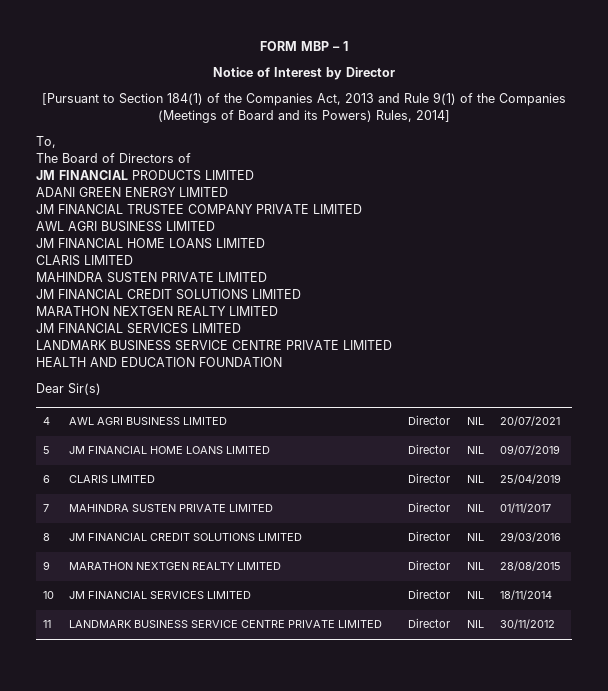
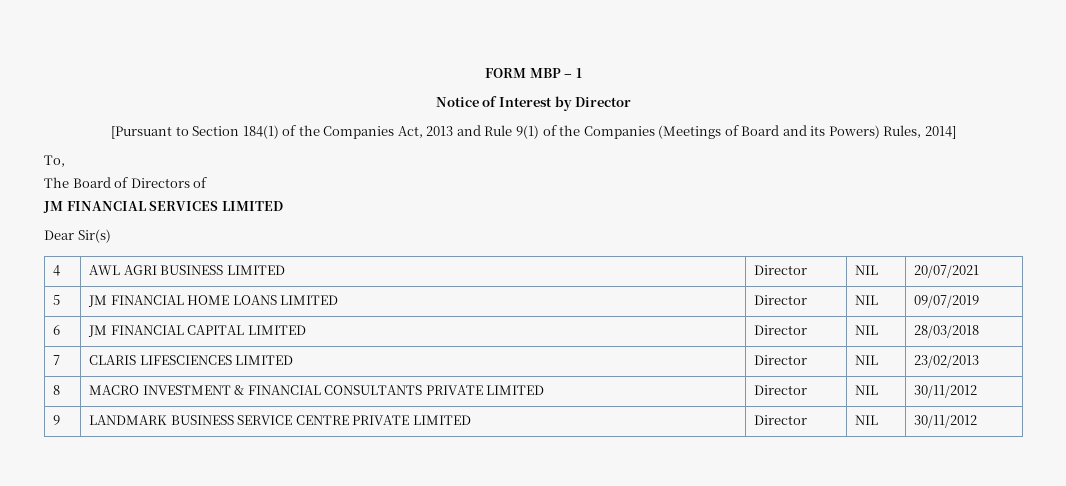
[132,170,254,181] [36,187,228,197] [36,204,362,215] [36,221,215,232] [36,238,265,249] [36,255,133,266] [36,272,267,283] [36,289,301,300] [36,306,278,316] [36,323,241,334] [36,340,392,351] [36,357,282,367] PRODUCTS LIMITED // ADANI GREEN ENERGY LIMITED // JM FINANCIAL TRUSTEE COMPANY PRIVATE LIMITED // AWL AGRI BUSINESS LIMITED // JM FINANCIAL HOME LOANS LIMITED // CLARIS LIMITED // MAHINDRA SUSTEN PRIVATE LIMITED // JM FINANCIAL CREDIT SOLUTIONS LIMITED // MARATHON NEXTGEN REALTY LIMITED // JM FINANCIAL SERVICES LIMITED // LANDMARK BUSINESS SERVICE CENTRE PRIVATE LIMITED // HEALTH AND EDUCATION FOUNDATION -> [149,201,283,211] SERVICES LIMITED
[69,475,156,483] [408,473,451,483] [467,475,485,483] [500,474,562,484] CLARIS LIMITED | Director | NIL | 25/04/2019 -> [88,325,306,337] [754,325,808,335] [855,325,879,335] [914,325,980,338] JM FINANCIAL CAPITAL LIMITED | Director | NIL | 28/03/2018
[69,504,274,512] [408,502,451,512] [467,504,485,512] [500,503,552,513] [43,533,51,541] [69,533,303,541] [408,531,451,541] [467,533,485,541] [500,532,562,542] [43,561,51,570] [69,562,282,570] [408,560,451,570] [467,562,485,570] [500,561,562,571] [43,591,55,599] [69,591,252,599] [408,589,451,599] [467,591,485,599] [500,590,553,600] [43,620,52,628] MAHINDRA SUSTEN PRIVATE LIMITED | Director | NIL | 01/11/2017 // 8 | JM FINANCIAL CREDIT SOLUTIONS LIMITED | Director | NIL | 29/03/2016 // 9 | MARATHON NEXTGEN REALTY LIMITED | Director | NIL | 28/08/2015 // 10 | JM FINANCIAL SERVICES LIMITED | Director | NIL | 18/11/2014 // 11 -> [89,355,294,365] [754,355,808,365] [855,355,879,365] [914,355,980,368] [53,385,61,395] [89,385,545,395] [754,385,808,395] [855,385,879,395] [914,385,978,398] [53,415,61,425] CLARIS LIFESCIENCES LIMITED | Director | NIL | 23/02/2013 // 8 | MACRO INVESTMENT & FINANCIAL CONSULTANTS PRIVATE LIMITED | Director | NIL | 30/11/2012 // 9

